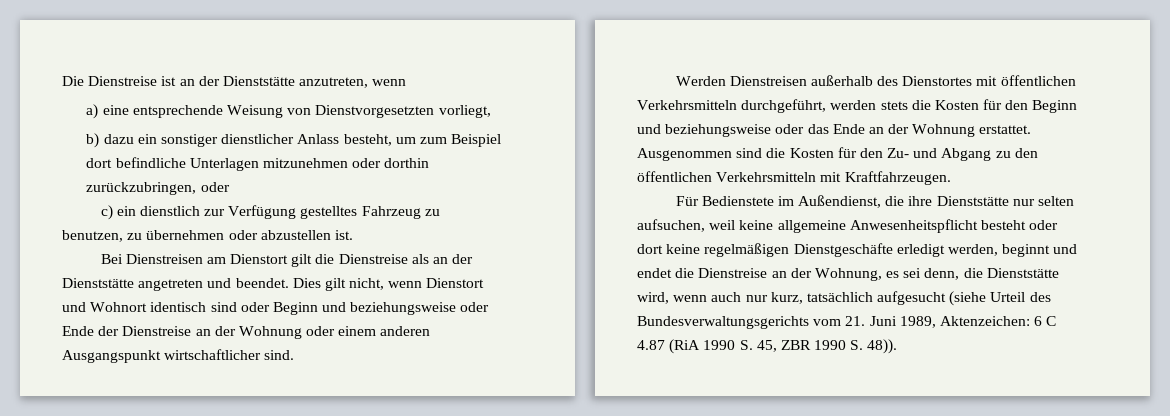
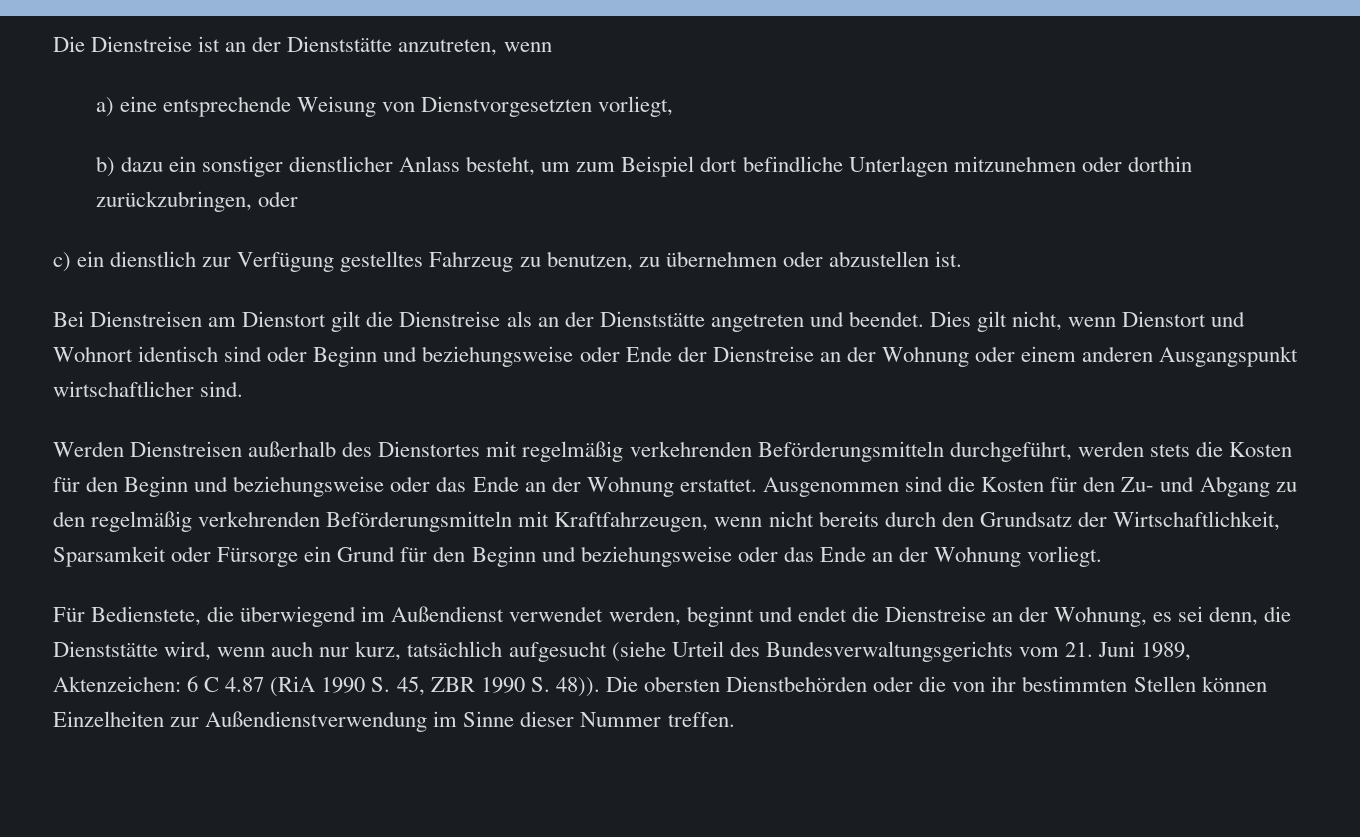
[1000,75,1076,86] [637,100,737,110] öffentlichen Verkehrsmitteln -> [522,441,944,462] regelmäßig verkehrenden Beförderungsmitteln
[637,171,951,185] [675,195,1075,208] [637,219,1059,233] [637,243,945,257] öffentlichen Verkehrsmitteln mit Kraftfahrzeugen. // Für Bedienstete im Außendienst, die ihre Dienststätte nur selten aufsuchen, weil keine allgemeine Anwesenheitspflicht besteht oder dort keine regelmäßigen Dienstgeschäfte erledigt -> [91,511,1280,532] [53,546,1103,567] [53,606,604,627] regelmäßig verkehrenden Beförderungsmitteln mit Kraftfahrzeugen, wenn nicht bereits durch den Grundsatz der Wirtschaftlichkeit, Sparsamkeit oder Fürsorge ein Grund für den Beginn und beziehungsweise oder das Ende an der Wohnung vorliegt. // Für Bedienstete, die überwiegend im Außendienst verwendet
(898, 346) none -> [605,676,1267,692] [53,711,735,732] Die obersten Dienstbehörden oder die von ihr bestimmten Stellen können Einzelheiten zur Außendienstverwendung im Sinne dieser Nummer treffen.

